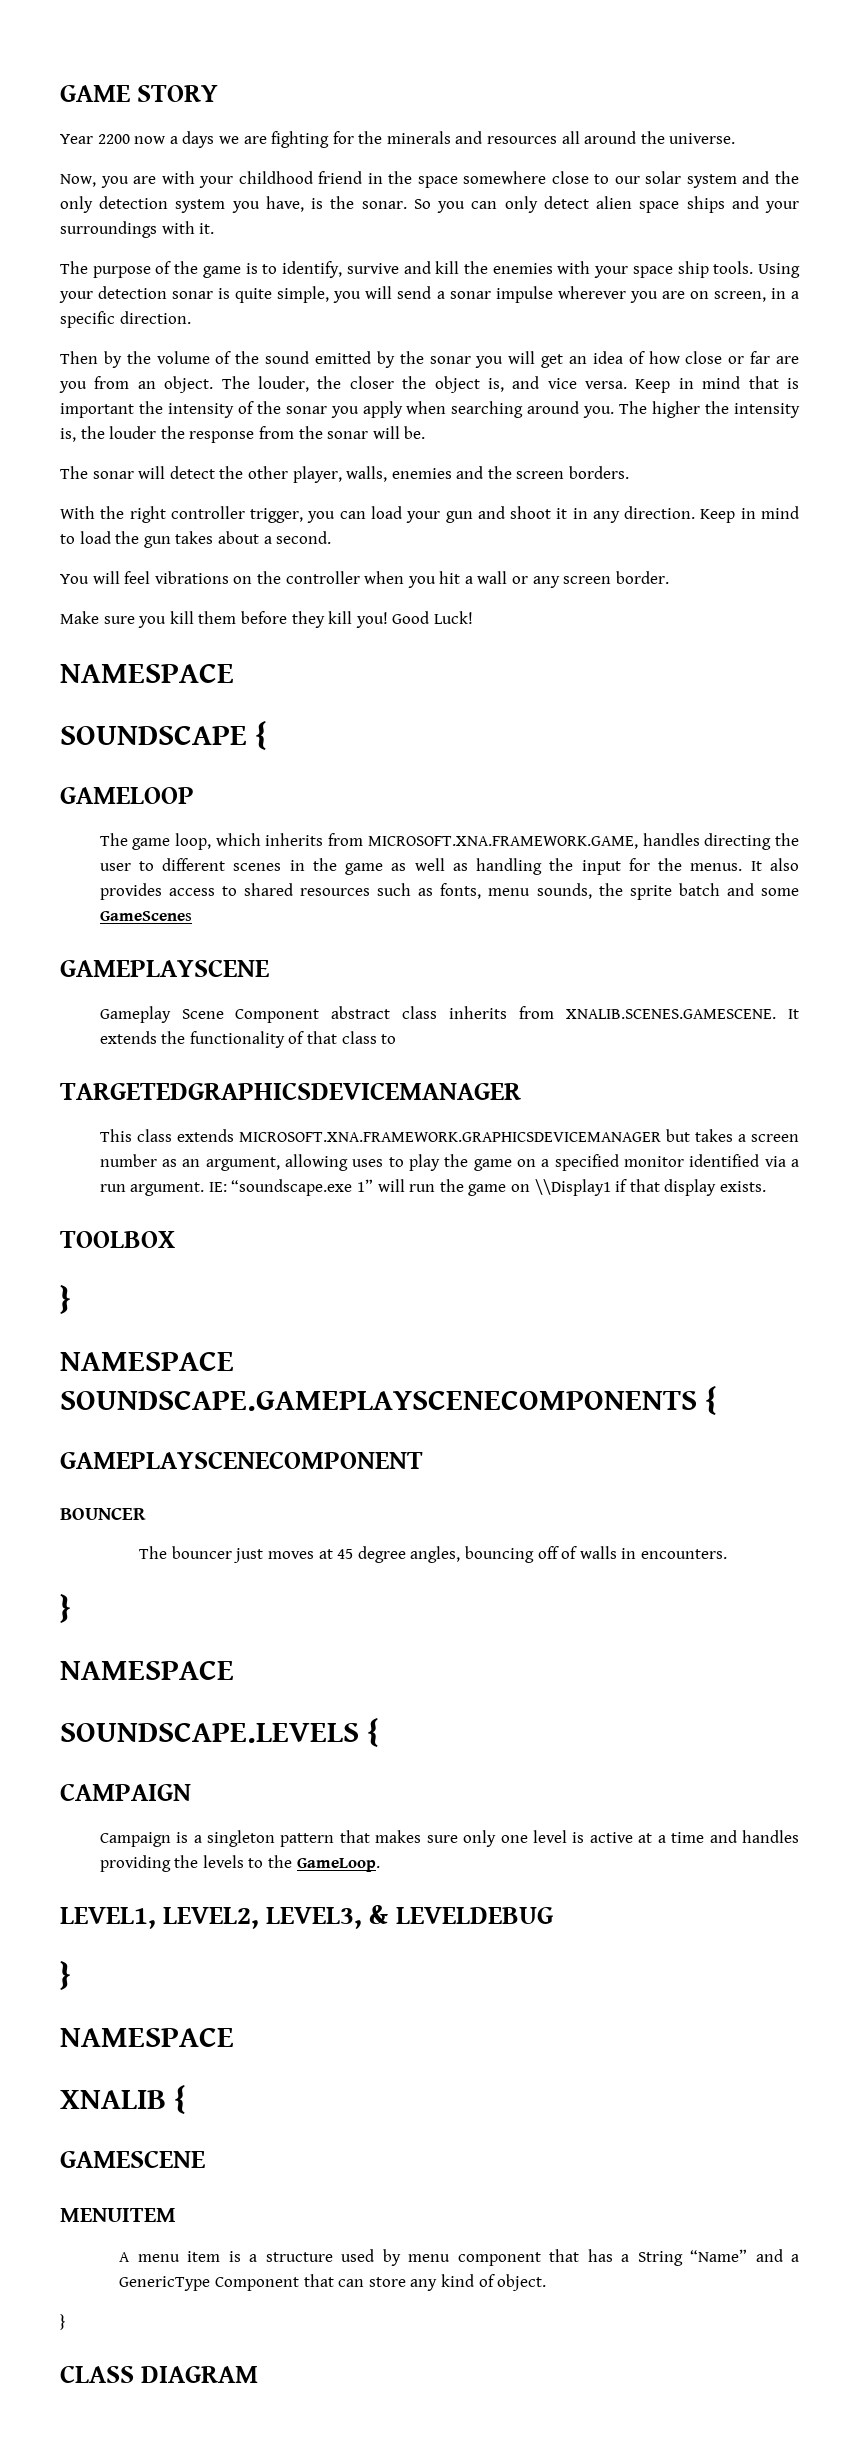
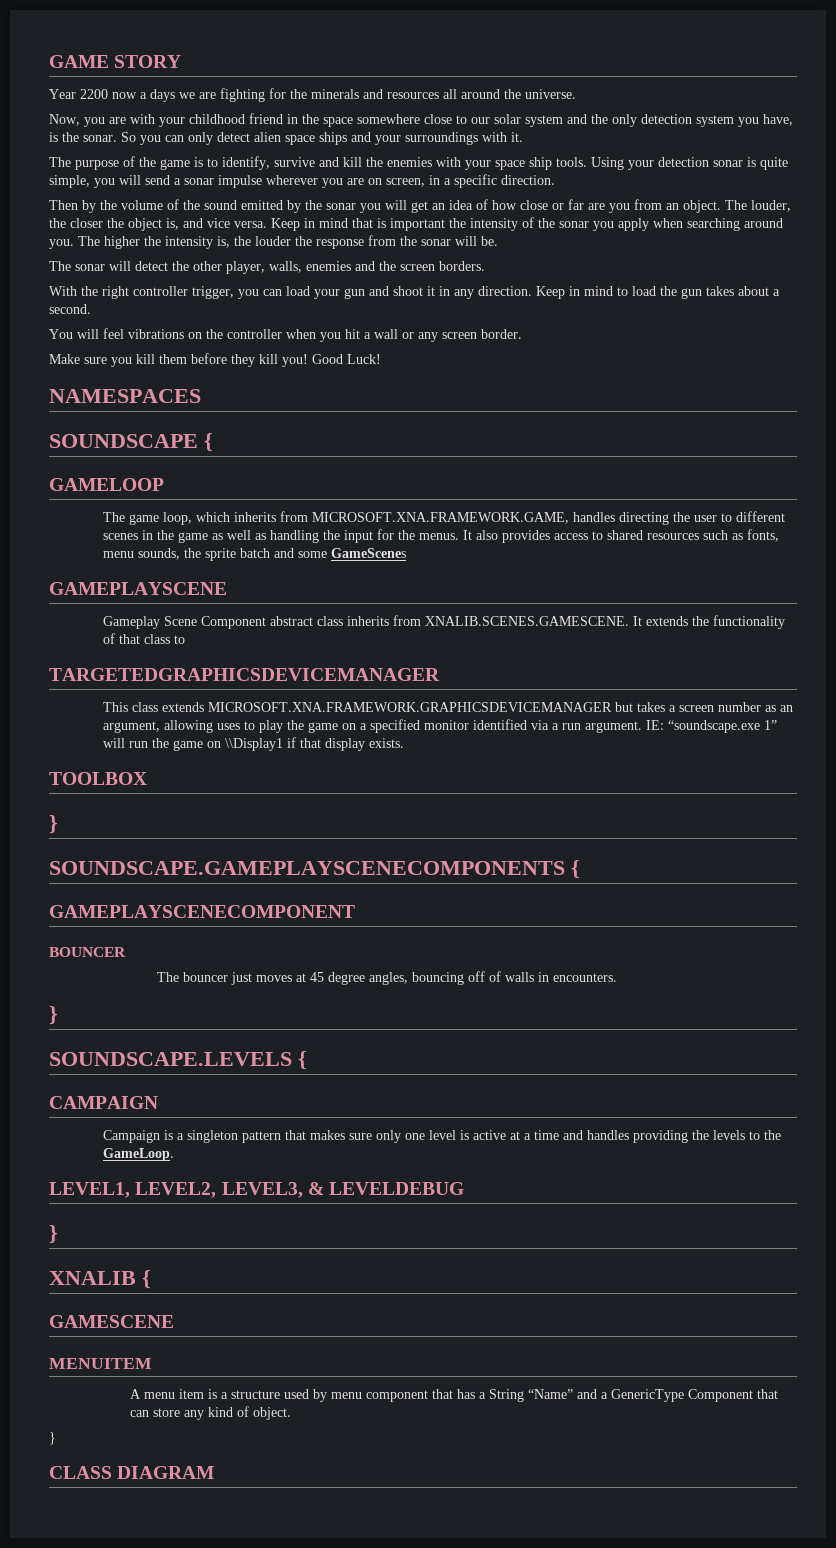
[60,663,234,683] NAMESPACE -> [49,389,201,403] NAMESPACES
[60,1351,234,1371] NAMESPACE -> (58, 824) none
[60,1660,234,1680] // NAMESPACE -> (58, 1015) none
[60,2027,234,2047] // NAMESPACE -> (58, 1234) none

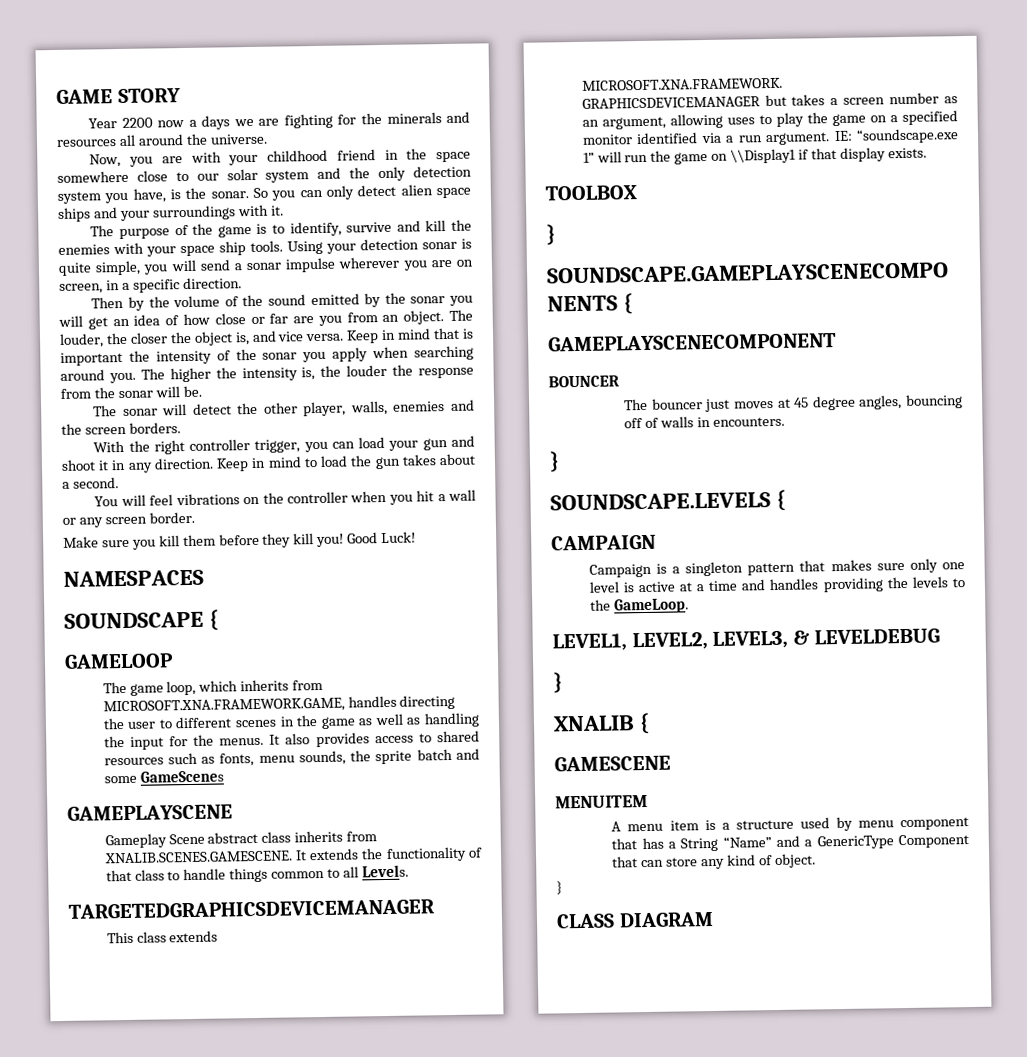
[200,616,266,629] Component -> (205, 839) none
(185, 639) none -> [183,864,409,883] handle things common to all Levels.

